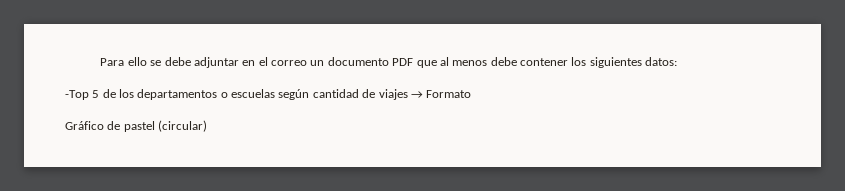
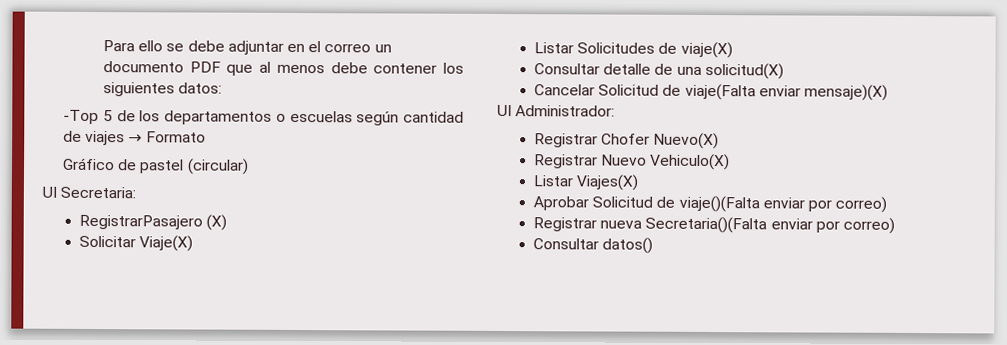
(207, 126) none -> [42,186,137,199] [79,214,228,231] [79,235,194,252] [534,41,733,59] [534,62,784,80] [534,83,888,101] [497,104,616,117] [534,132,720,150] [534,153,731,171] [533,174,639,191] [533,195,888,213] [533,216,895,234] [533,237,654,254] // UI Secretaria: // RegistrarPasajero (X) // Solicitar Viaje(X) // Listar Solicitudes de viaje(X) // Consultar detalle de una solicitud(X) // Cancelar Solicitud de viaje(Falta enviar mensaje)(X) // UI Administrador: // Registrar Chofer Nuevo(X) // Registrar Nuevo Vehiculo(X) // Listar Viajes(X) // Aprobar Solicitud de viaje()(Falta enviar por correo) // Registrar nueva Secretaria()(Falta enviar por correo) // Consultar datos()

